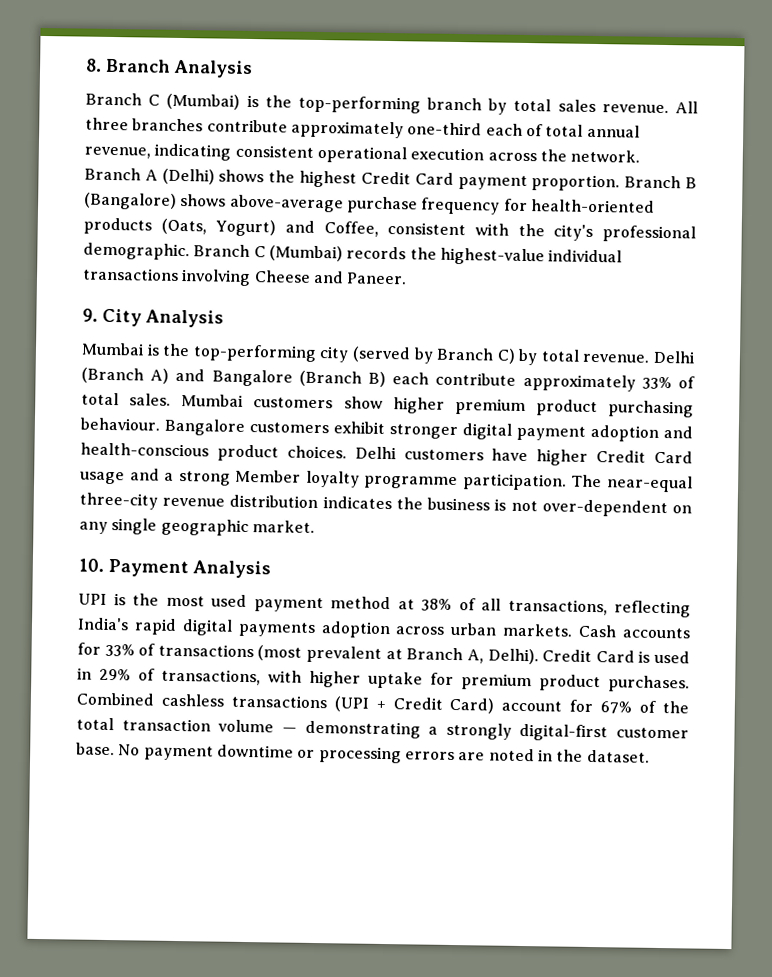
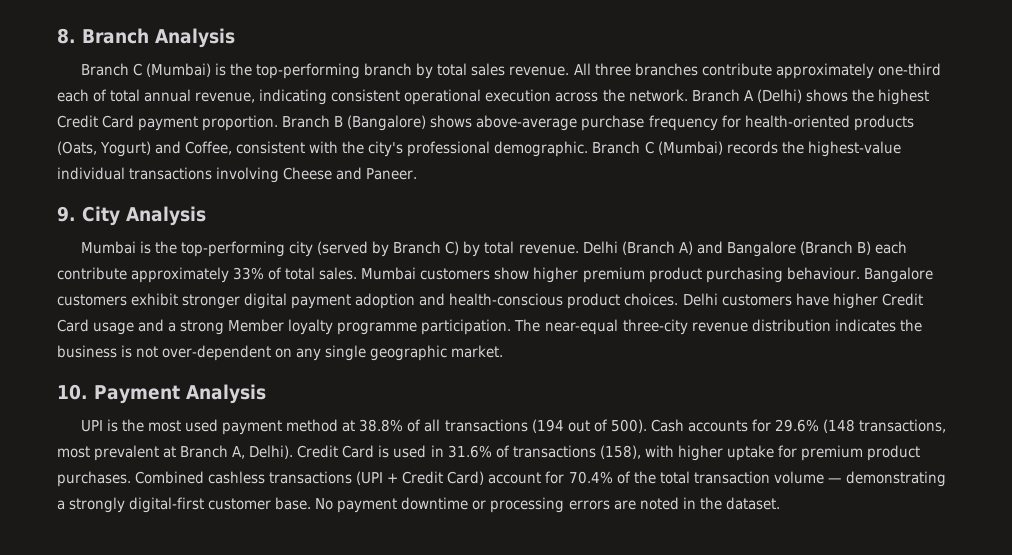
[421,598,452,611] 38% -> [359,419,404,432] 38.8%
[507,598,691,618] [77,617,692,639] [77,642,303,661] transactions, reflecting India's rapid digital payments adoption across urban markets. Cash accounts for 33% of transactions (most -> [444,419,947,433] [57,446,90,458] transactions (194 out of 500). Cash accounts for 29.6% (148 transactions, most
[99,668,261,686] 29% of transactions, -> [447,445,641,459] 31.6% of transactions (158),
[600,701,633,714] 67% -> [568,471,613,484] 70.4%

